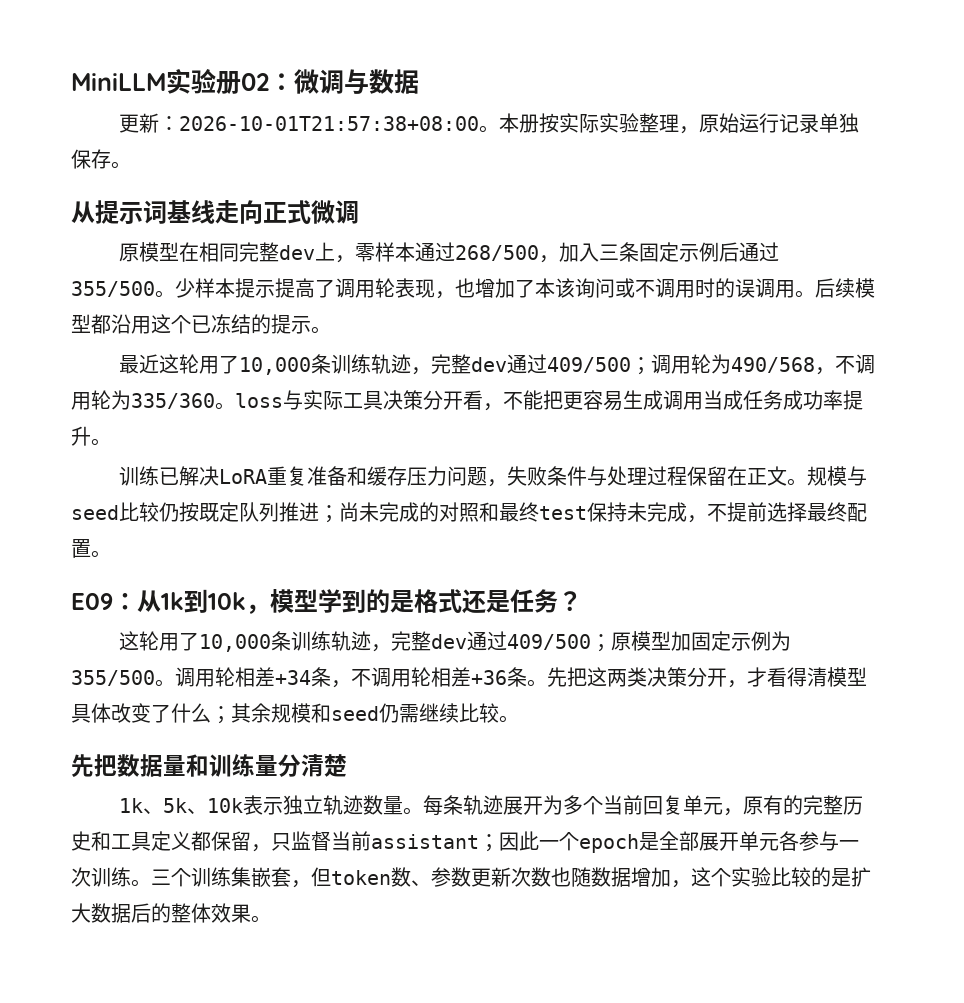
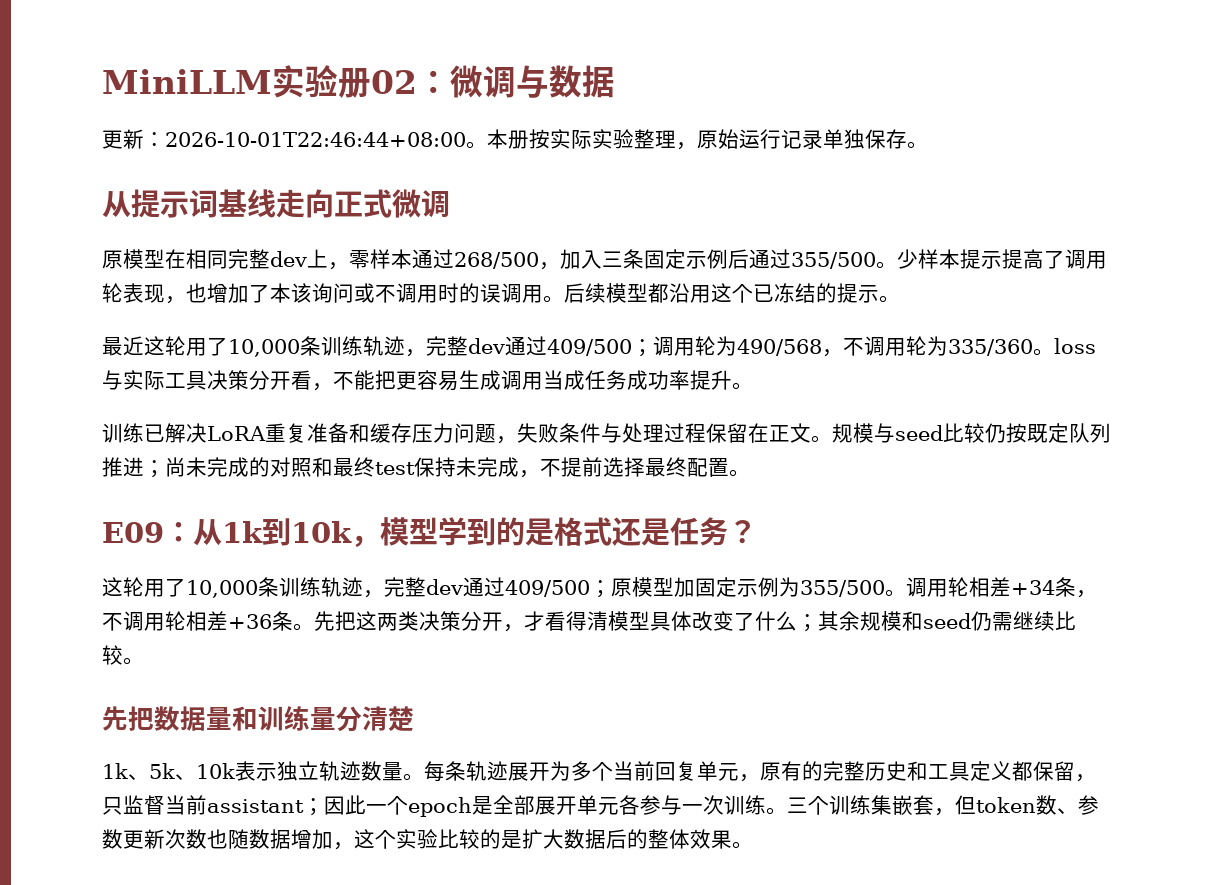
[178,116,479,131] 2026-10-01T21:57:38+08:00 -> [165,132,466,147] 2026-10-01T22:46:44+08:00

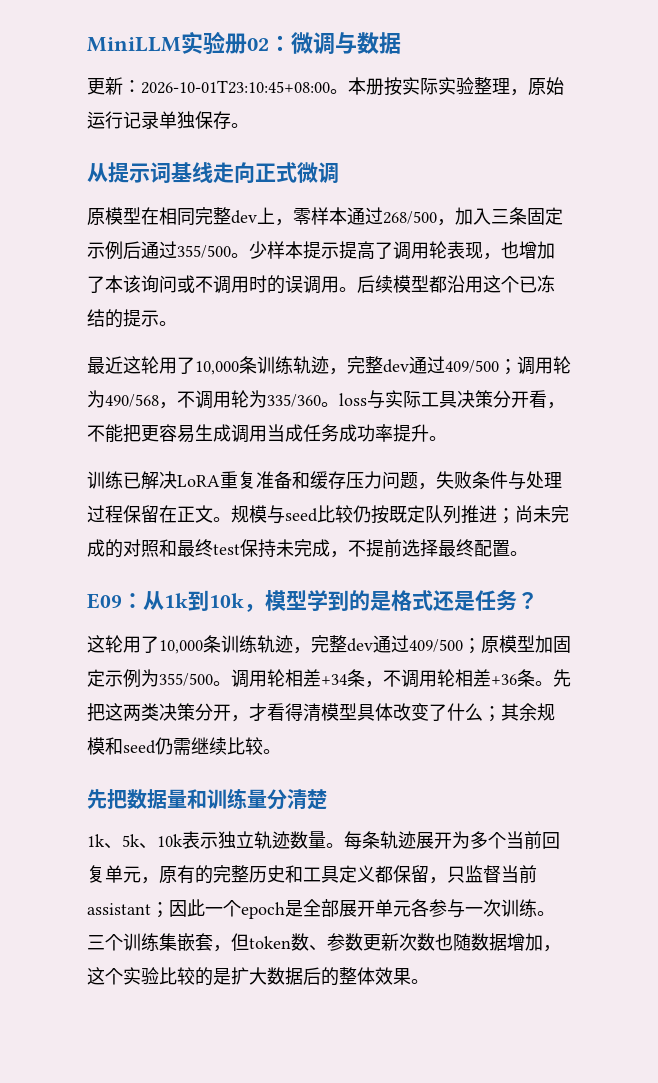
[165,132,466,147] 2026-10-01T22:46:44+08:00 -> [141,80,330,94] 2026-10-01T23:10:45+08:00

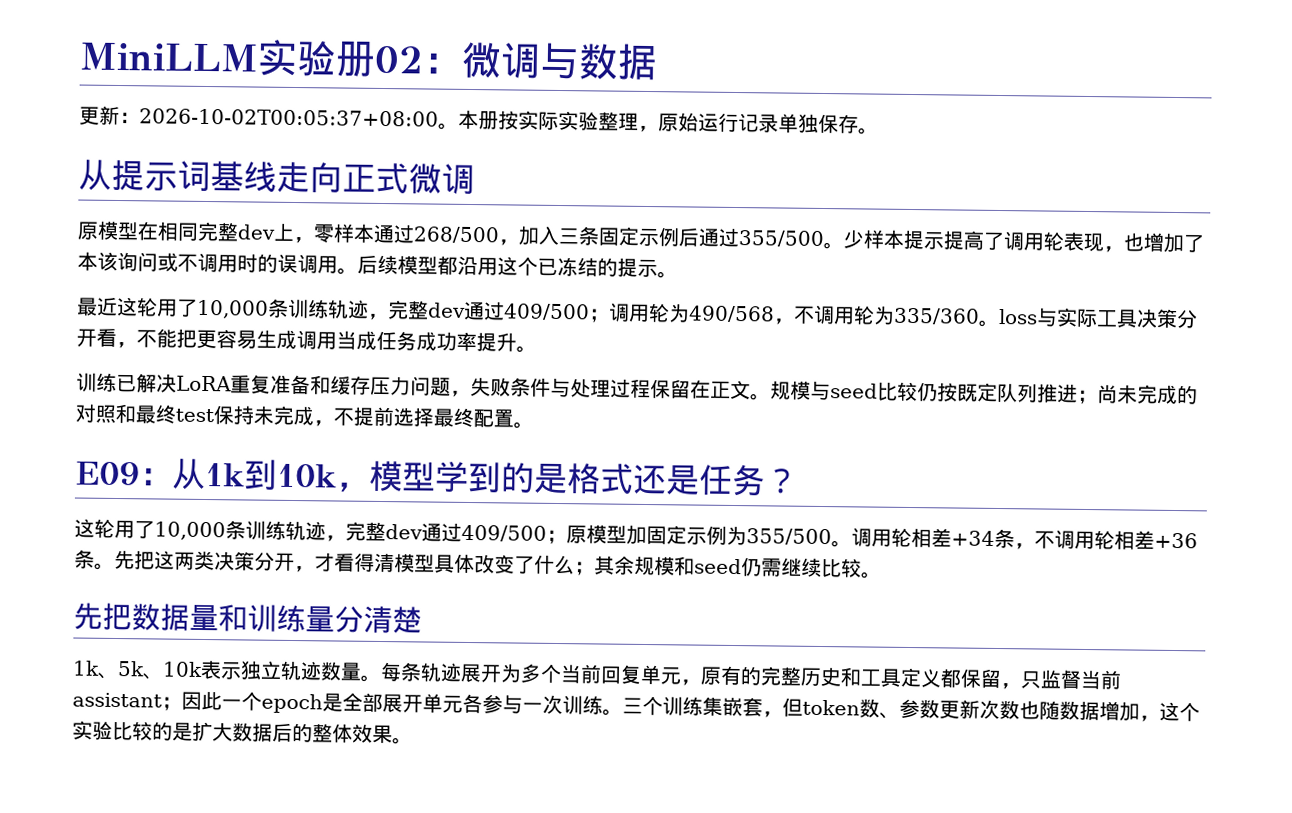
[141,80,330,94] 2026-10-01T23:10:45+08:00 -> [139,108,439,127] 2026-10-02T00:05:37+08:00

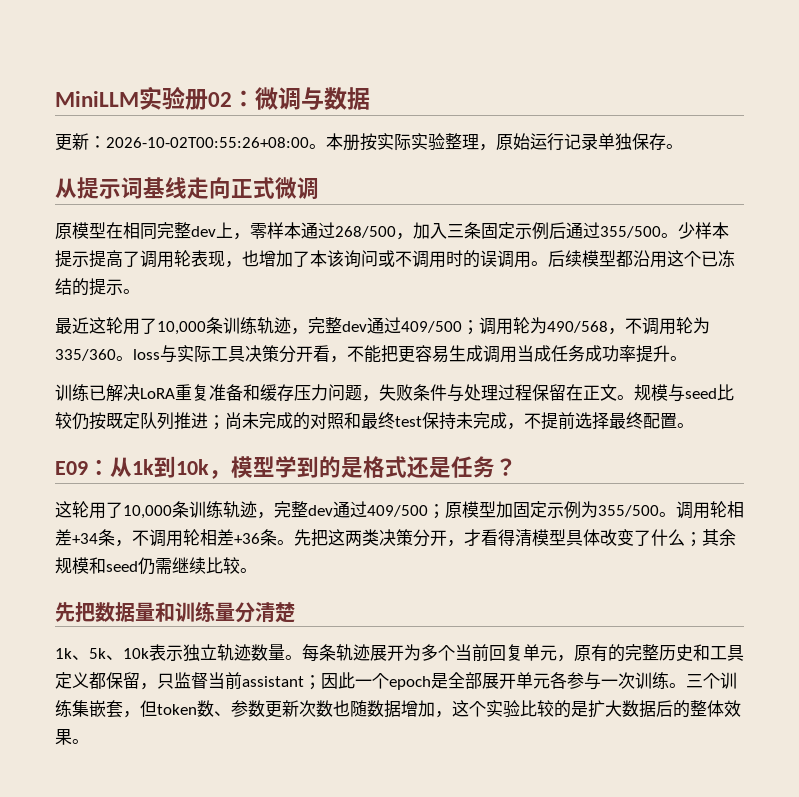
[139,108,439,127] 2026-10-02T00:05:37+08:00 -> [106,137,309,148] 2026-10-02T00:55:26+08:00

